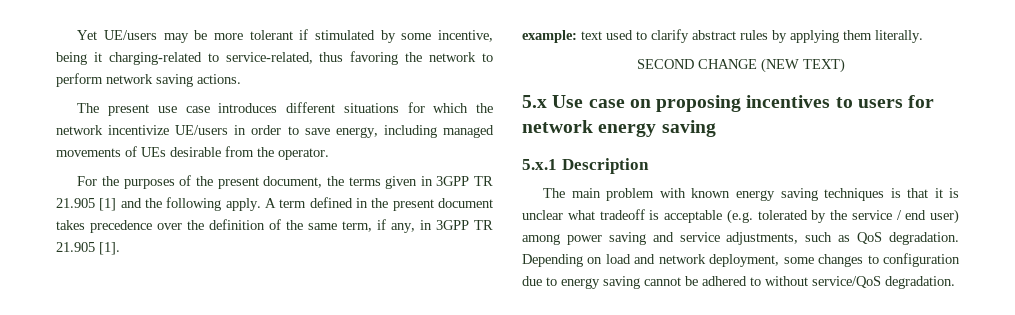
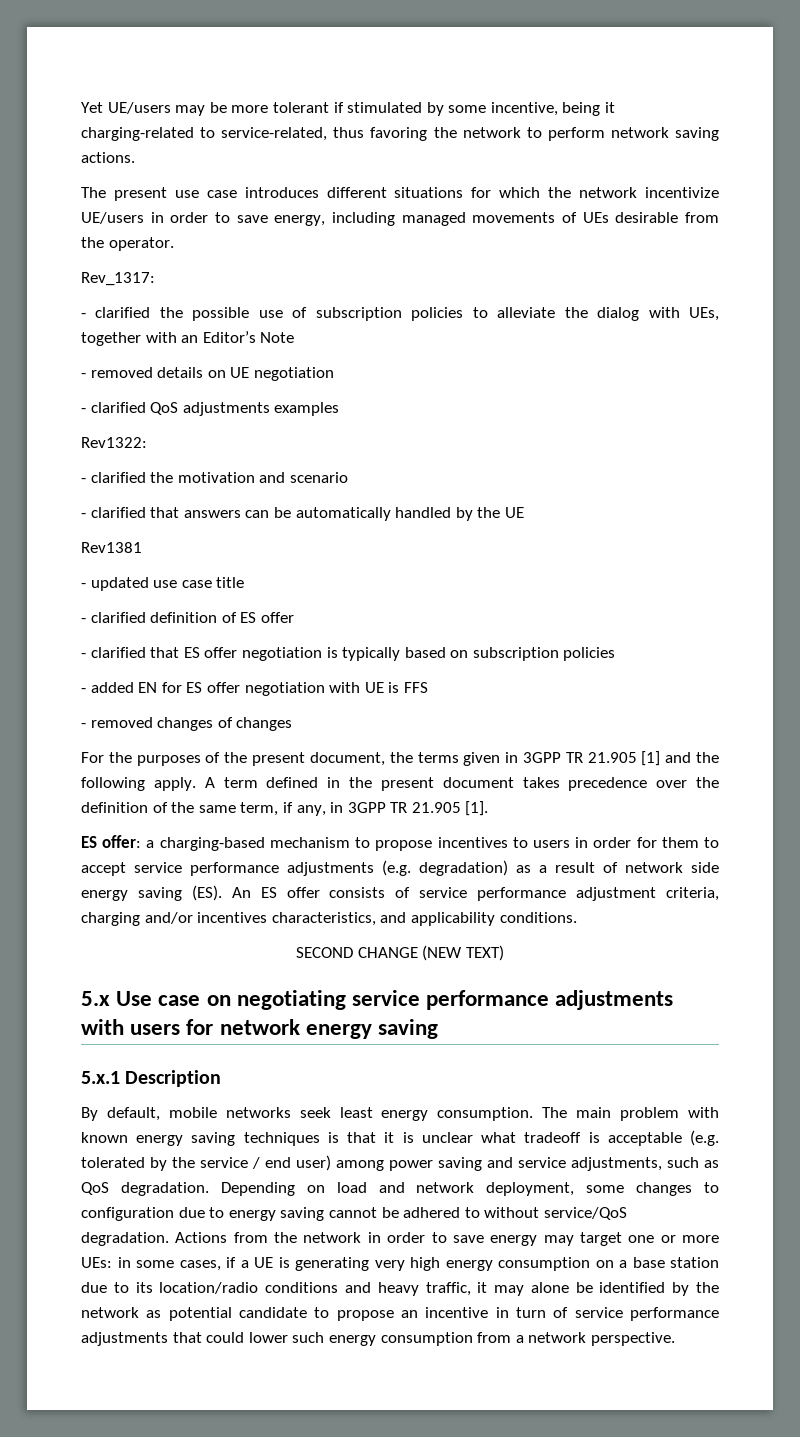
(329, 154) none -> [81,272,155,286] [81,307,719,321] [81,331,295,346] [81,367,334,381] [81,402,340,416] [81,437,147,448] [81,472,348,483] [81,507,524,521] [81,542,142,553] [81,577,245,591] [81,612,294,623] [81,647,616,661] [81,682,428,696] [81,717,293,731] // Rev_1317: // - clarified the possible use of subscription policies to alleviate the dialog with UEs, together with an Editor’s Note // - removed details on UE negotiation // - clarified QoS adjustments examples // Rev1322: // - clarified the motivation and scenario // - clarified that answers can be automatically handled by the UE // Rev1381 // - updated use case title // - clarified definition of ES offer // - clarified that ES offer negotiation is typically based on subscription policies // - added EN for ES offer negotiation with UE is FFS // - removed changes of changes
[522,29,923,43] example: text used to clarify abstract rules by applying them literally. -> [81,835,719,851] [81,860,719,876] [81,885,720,901] [81,912,577,926] ES offer: a charging-based mechanism to propose incentives to users in order for them to accept service performance adjustments (e.g. degradation) as a result of network side energy saving (ES). An ES offer consists of service performance adjustment criteria, charging and/or incentives characteristics, and applicability conditions.
[656,95,853,112] proposing incentives to -> [236,990,674,1010] [81,1019,124,1035] negotiating service performance adjustments with
(649, 166) none -> [81,1107,534,1121] By default, mobile networks seek least energy consumption.
(955, 282) none -> [175,1232,719,1246] [81,1257,719,1271] [81,1282,719,1296] [81,1307,719,1321] [81,1332,675,1346] Actions from the network in order to save energy may target one or more UEs: in some cases, if a UE is generating very high energy consumption on a base station due to its location/radio conditions and heavy traffic, it may alone be identified by the network as potential candidate to propose an incentive in turn of service performance adjustments that could lower such energy consumption from a network perspective.

